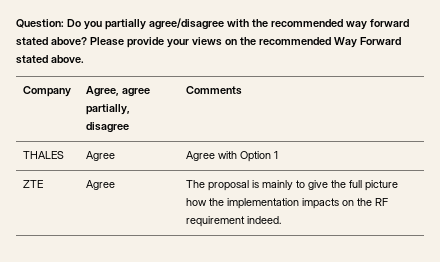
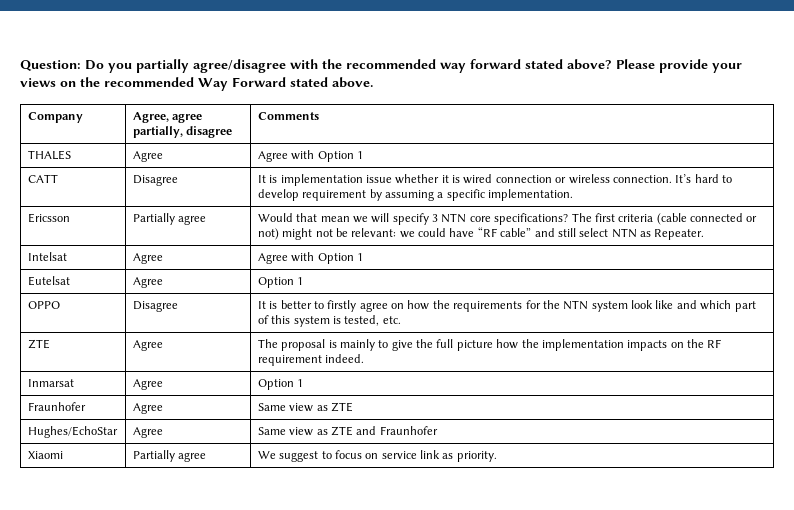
(279, 155) none -> [27,174,58,183] [132,175,178,186] [257,174,732,186] [257,189,573,201] [27,213,70,223] [132,213,207,225] [257,213,758,225] [257,227,705,240] [27,252,67,261] [132,253,163,264] [257,252,363,264] [27,276,70,286] [132,277,163,288] [257,277,304,288] [27,301,60,309] [132,301,178,312] [257,300,756,312] [257,315,401,327] // CATT | Disagree | It is implementation issue whether it is wired connection or wireless connection. It’s hard to develop requirement by assuming a specific implementation. // Ericsson | Partially agree | Would that mean we will specify 3 NTN core specifications? The first criteria (cable connected or not) might not be relevant: we could have “RF cable” and still select NTN as Repeater. // Intelsat | Agree | Agree with Option 1 // Eutelsat | Agree | Option 1 // OPPO | Disagree | It is better to firstly agree on how the requirements for the NTN system look like and which part of this system is tested, etc.
(282, 220) none -> [27,379,74,387] [132,379,163,390] [257,379,304,390] [27,402,86,411] [132,403,163,414] [257,402,353,412] [27,426,118,438] [132,427,163,438] [257,426,438,436] [27,451,63,459] [132,450,207,462] [257,450,497,462] // Inmarsat | Agree | Option 1 // Fraunhofer | Agree | Same view as ZTE // Hughes/EchoStar | Agree | Same view as ZTE and Fraunhofer // Xiaomi | Partially agree | We suggest to focus on service link as priority.

